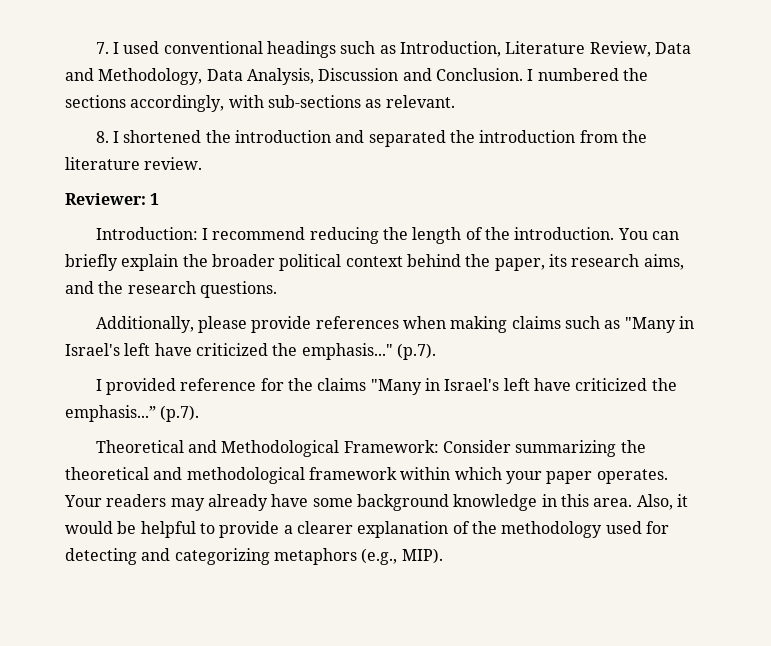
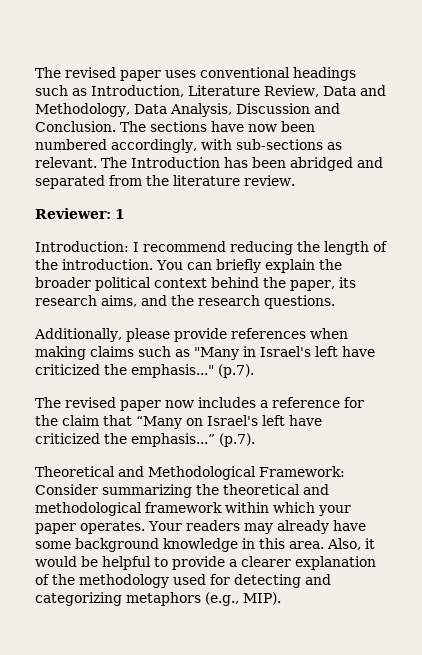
[95,41,160,54] 7. I used -> [35,67,196,81] The revised paper uses
[527,68,648,81] [65,95,126,108] I numbered the sections -> [120,121,315,132] [35,139,107,150] The sections have now been numbered
[95,130,576,147] // 8. I shortened the introduction and separated the introduction -> [101,157,383,171] [35,175,105,189] The Introduction has been abridged and separated
[95,378,441,395] I provided reference for the claims "Many in -> [35,397,364,411] [35,415,203,429] The revised paper now includes a reference for the claim that “Many on

